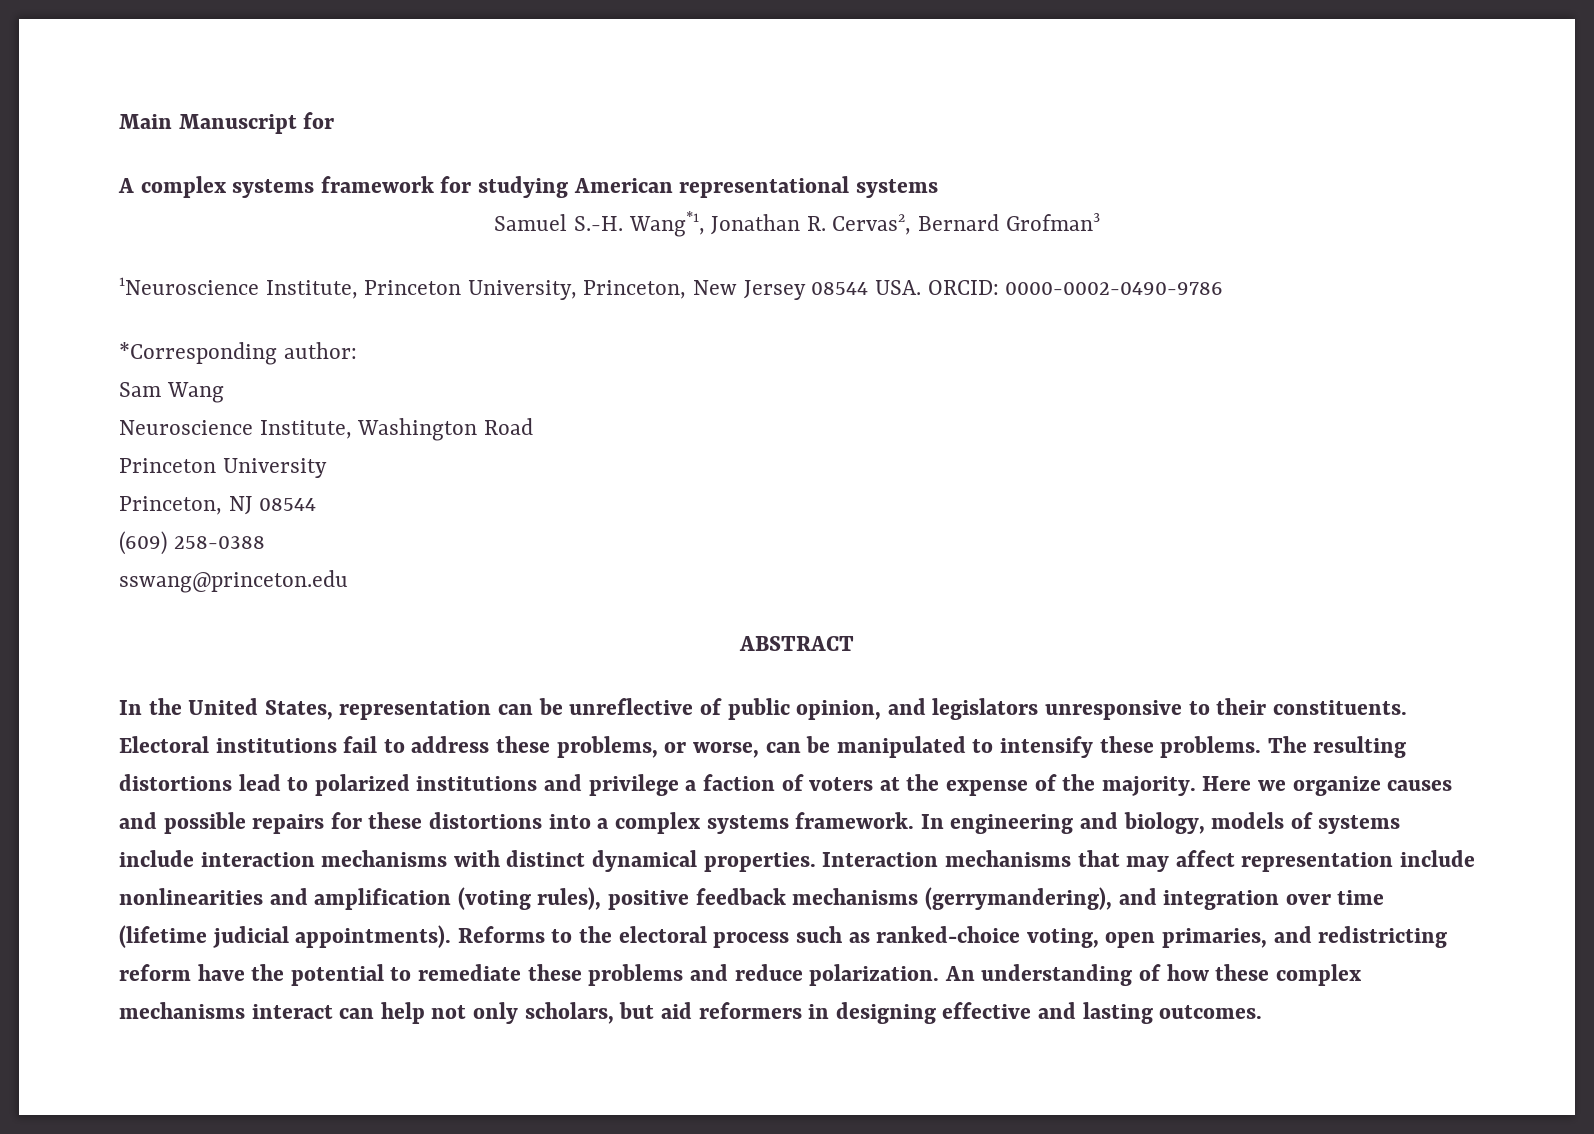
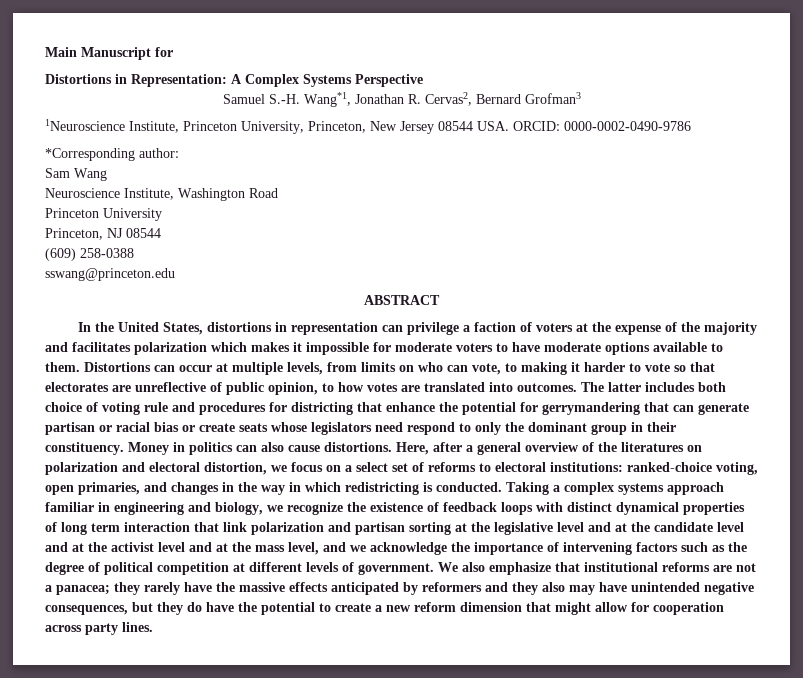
[118,176,938,198] A complex systems framework for studying American representational systems -> [45,74,423,87] Distortions in Representation: A Complex Systems Perspective
[339,698,1407,720] [119,736,1407,758] [119,774,583,796] representation can be unreflective of public opinion, and legislators unresponsive to their constituents. Electoral institutions fail to address these problems, or worse, can be manipulated to intensify these problems. The resulting distortions lead to polarized institutions and -> [207,322,404,335] distortions in representation can
[1101,776,1453,796] [119,812,1401,834] [119,850,1475,872] [119,887,1385,910] [119,925,870,948] majority. Here we organize causes and possible repairs for these distortions into a complex systems framework. In engineering and biology, models of systems include interaction mechanisms with distinct dynamical properties. Interaction mechanisms that may affect representation include nonlinearities and amplification (voting rules), positive feedback mechanisms (gerrymandering), and integration over time (lifetime judicial appointments). Reforms to the electoral process such as -> [704,322,758,335] [45,342,723,355] [45,362,715,375] [45,382,726,395] [45,402,749,415] [45,422,676,435] [45,442,702,455] [45,462,623,475] majority and facilitates polarization which makes it impossible for moderate voters to have moderate options available to them. Distortions can occur at multiple levels, from limits on who can vote, to making it harder to vote so that electorates are unreflective of public opinion, to how votes are translated into outcomes. The latter includes both choice of voting rule and procedures for districting that enhance the potential for gerrymandering that can generate partisan or racial bias or create seats whose legislators need respond to only the dominant group in their constituency. Money in politics can also cause distortions. Here, after a general overview of the literatures on polarization and electoral distortion, we focus on a select set of reforms to electoral institutions:
[1318,926,1448,948] [119,964,1361,986] [119,1002,1263,1024] redistricting reform have the potential to remediate these problems and reduce polarization. An understanding of how these complex mechanisms interact can help not only scholars, but aid reformers in designing effective and lasting outcomes. -> [171,482,724,495] [45,502,745,515] [45,522,744,535] [45,542,747,555] [45,562,756,575] [45,582,754,595] [45,602,724,615] [45,622,153,635] changes in the way in which redistricting is conducted. Taking a complex systems approach familiar in engineering and biology, we recognize the existence of feedback loops with distinct dynamical properties of long term interaction that link polarization and partisan sorting at the legislative level and at the candidate level and at the activist level and at the mass level, and we acknowledge the importance of intervening factors such as the degree of political competition at different levels of government. We also emphasize that institutional reforms are not a panacea; they rarely have the massive effects anticipated by reformers and they also may have unintended negative consequences, but they do have the potential to create a new reform dimension that might allow for cooperation across party lines.

